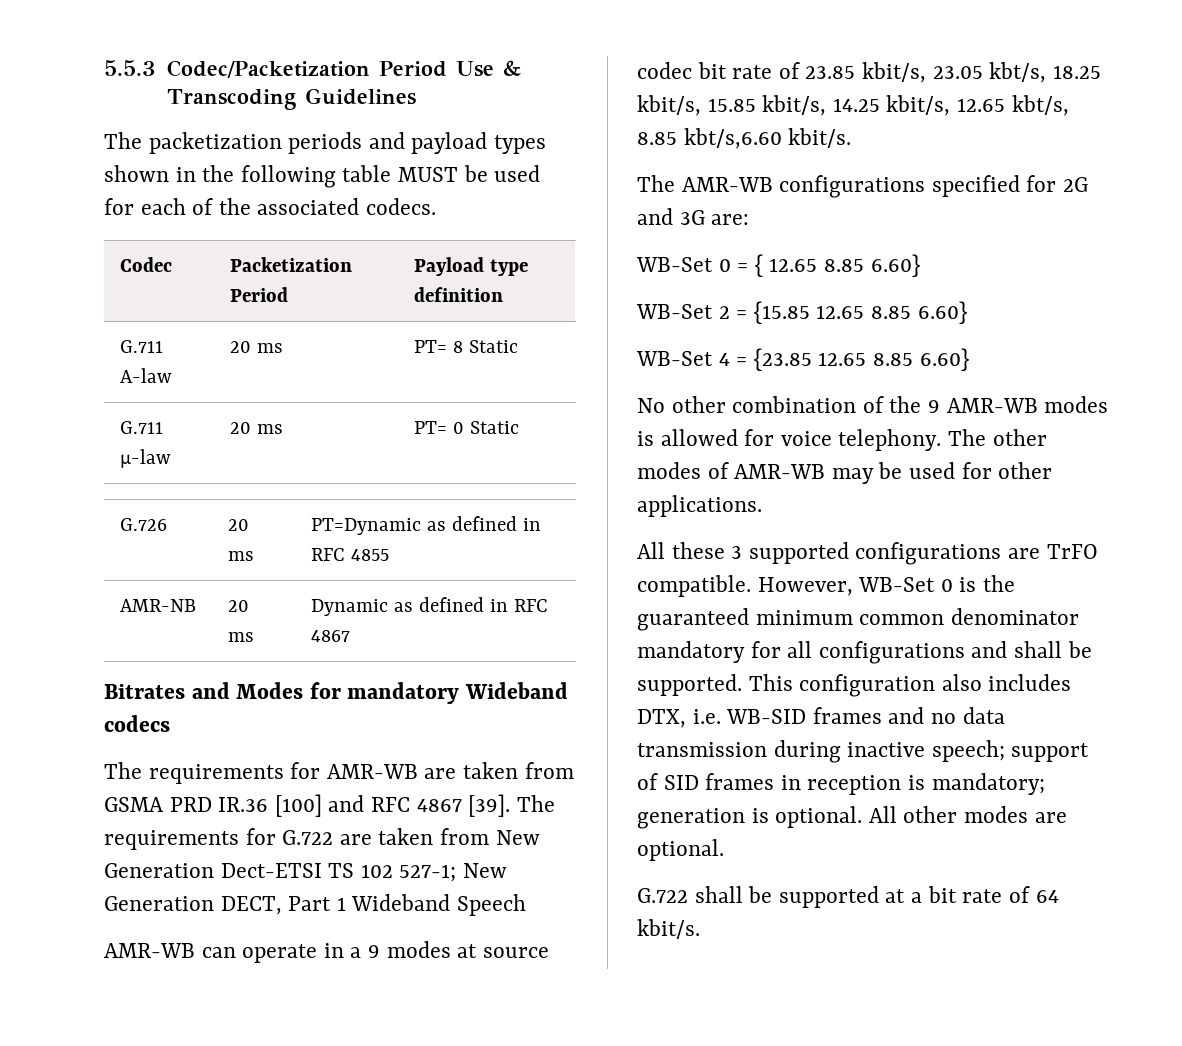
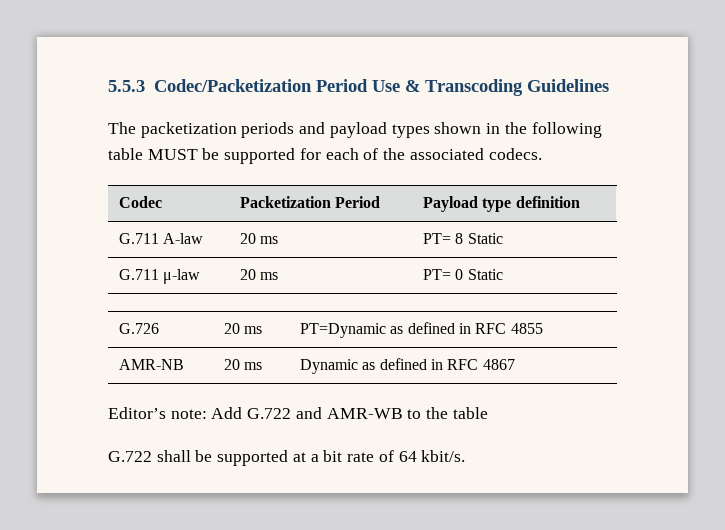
[494,165,541,182] used -> [224,148,296,164] supported
[104,682,569,704] [104,715,170,732] [104,762,574,784] [104,794,555,817] [104,828,540,850] [104,863,508,882] [104,894,527,916] [104,941,549,963] [637,62,1101,83] [637,95,1069,116] [637,128,852,149] [637,175,1089,198] [637,208,750,225] [636,254,920,277] [636,301,967,324] [636,348,969,371] [637,396,1109,413] [637,429,1047,451] [637,462,1053,484] [637,495,762,517] [637,542,1098,565] [637,575,1016,597] [637,608,1079,631] [637,641,1092,664] [637,674,1072,697] [637,707,1005,728] [637,740,1090,763] [637,773,1045,795] [637,806,1067,829] [637,839,724,861] Bitrates and Modes for mandatory Wideband codecs // The requirements for AMR-WB are taken from GSMA PRD IR.36 [100] and RFC 4867 [39]. The requirements for G.722 are taken from New Generation Dect-ETSI TS 102 527-1; New Generation DECT, Part 1 Wideband Speech // AMR-WB can operate in a 9 modes at source codec bit rate of 23.85 kbit/s, 23.05 kbt/s, 18.25 kbit/s, 15.85 kbit/s, 14.25 kbit/s, 12.65 kbt/s, 8.85 kbt/s,6.60 kbit/s. // The AMR-WB configurations specified for 2G and 3G are: // WB-Set 0 = { 12.65 8.85 6.60} // WB-Set 2 = {15.85 12.65 8.85 6.60} // WB-Set 4 = {23.85 12.65 8.85 6.60} // No other combination of the 9 AMR-WB modes is allowed for voice telephony. The other modes of AMR-WB may be used for other applications. // All these 3 supported configurations are TrFO compatible. However, WB-Set 0 is the guaranteed minimum common denominator mandatory for all configurations and shall be supported. This configuration also includes DTX, i.e. WB-SID frames and no data transmission during inactive speech; support of SID frames in reception is mandatory; generation is optional. All other modes are optional. -> [108,407,488,419] Editor’s note: Add G.722 and AMR-WB to the table

